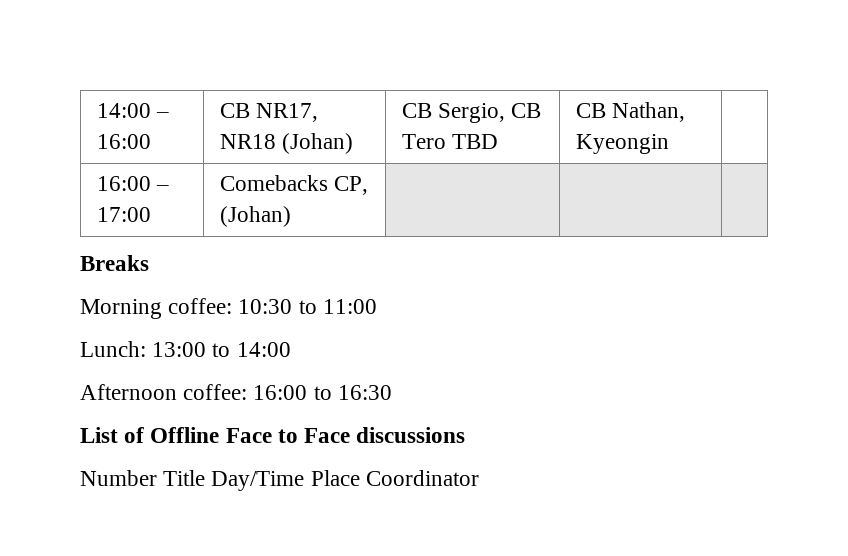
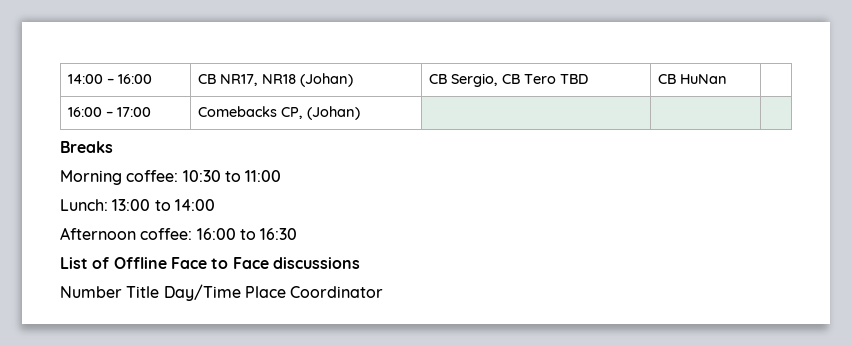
[612,102,686,122] [575,134,669,154] Nathan, Kyeongin -> [679,74,727,84] HuNan

